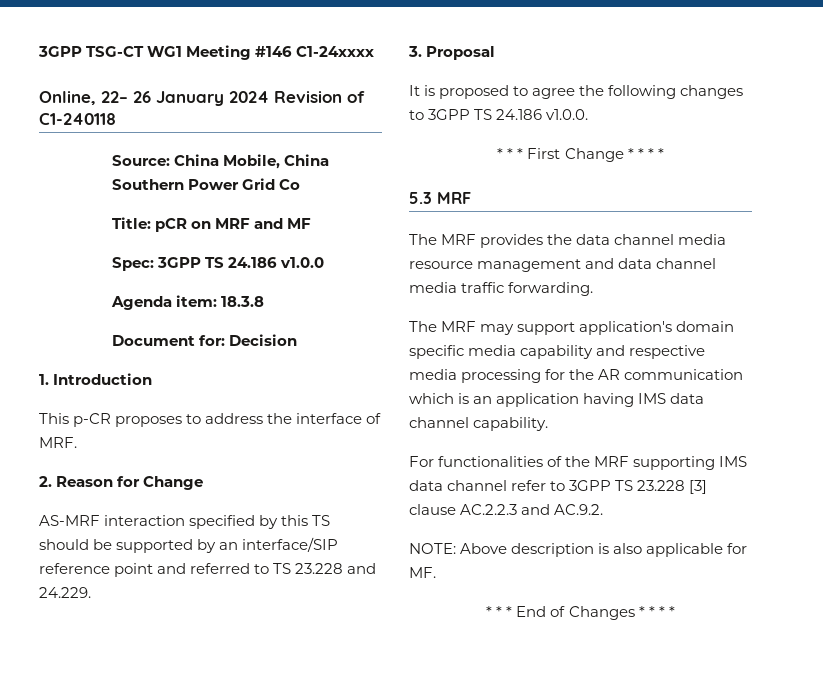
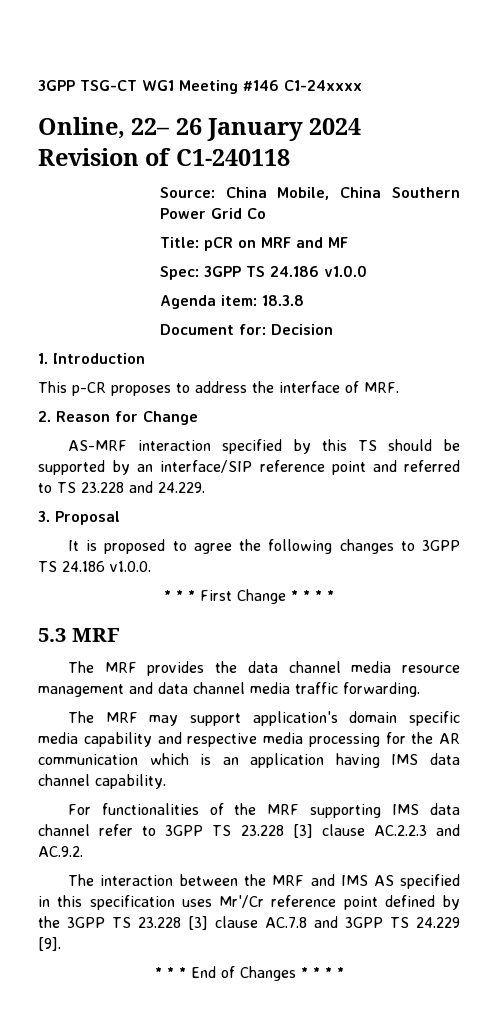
[409,543,748,557] [409,567,436,578] NOTE: Above description is also applicable for MF. -> [67,874,460,889] [38,895,460,910] [38,916,460,930] [38,937,61,951] The interaction between the MRF and IMS AS specified in this specification uses Mr'/Cr reference point defined by the 3GPP TS 23.228 [3] clause AC.7.8 and 3GPP TS 24.229 [9].

